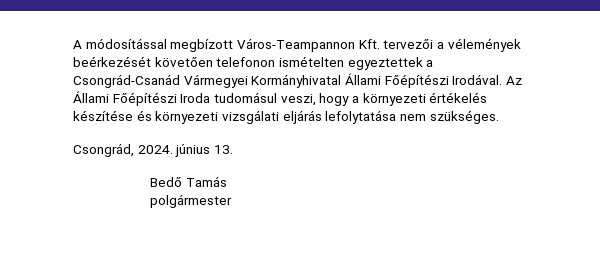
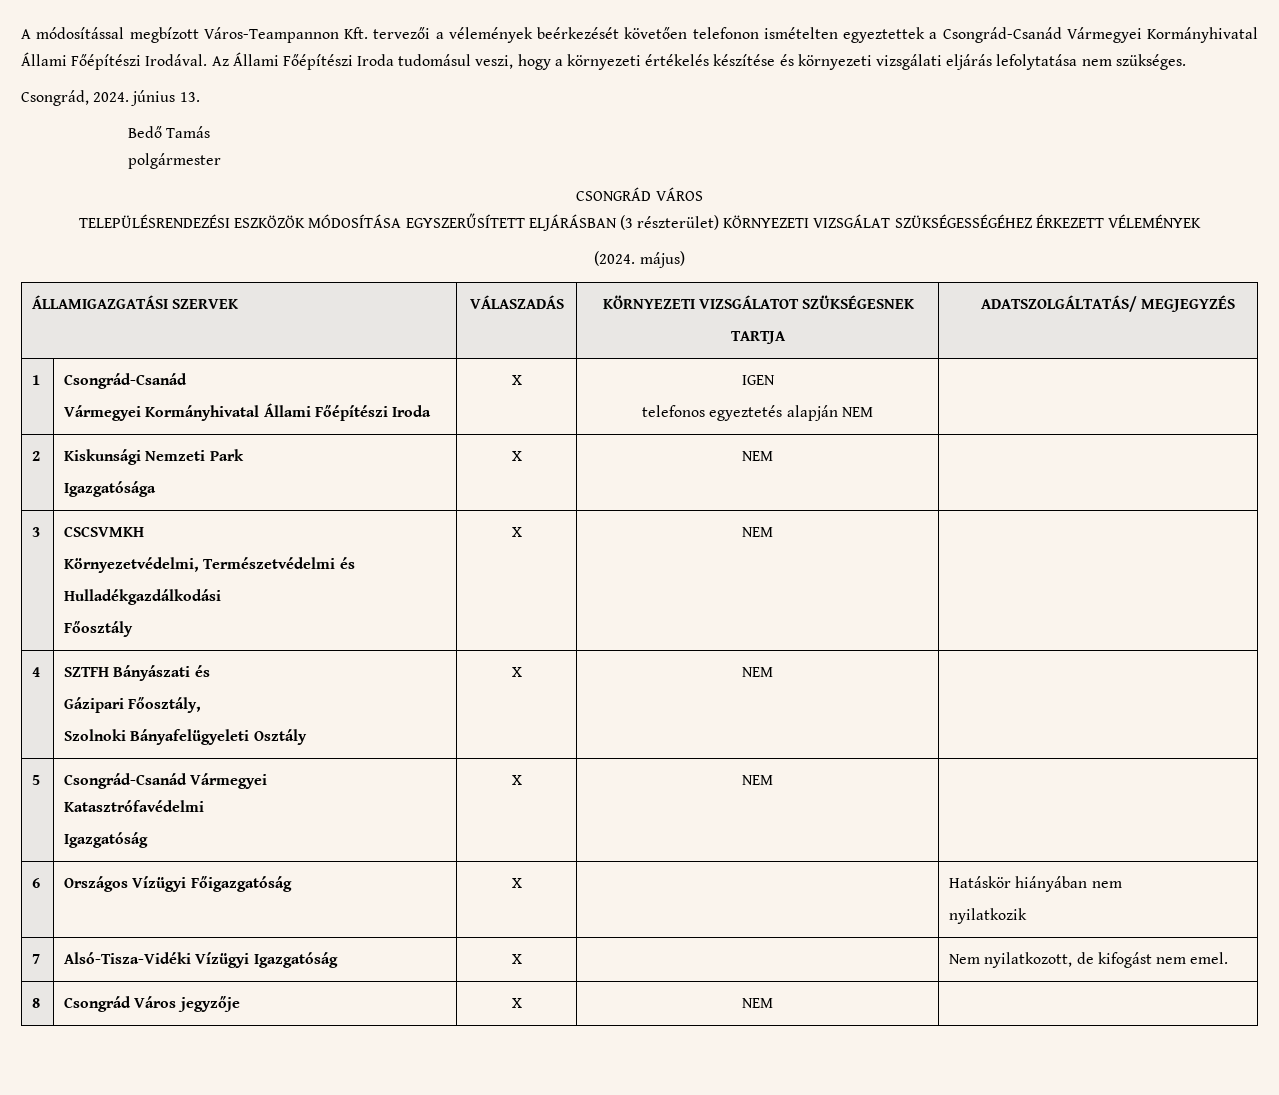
(233, 201) none -> [576,187,703,201] [78,213,1202,231] [594,251,685,268] [32,295,240,309] [469,295,564,309] [603,295,916,309] [730,331,786,344] [981,295,1236,312] [32,375,41,385] [64,373,188,389] [64,403,431,421] [511,375,522,385] [741,375,775,385] [642,405,873,421] [32,451,41,461] [64,449,244,465] [64,481,157,497] [511,451,522,461] [742,451,773,461] [32,527,41,537] [64,526,145,537] [64,557,355,573] [64,589,222,605] [64,621,134,637] [511,527,522,537] [742,527,773,537] [32,667,41,677] [64,665,210,681] [64,697,202,713] [64,729,307,745] [511,667,522,677] [742,667,773,677] [32,775,41,785] [64,773,268,789] [64,800,205,812] [64,832,149,848] [511,775,522,785] [742,775,773,785] [32,878,41,888] [64,876,292,892] [511,878,522,888] [949,876,1122,892] [949,908,1028,924] [32,954,41,964] [64,952,338,968] [511,954,522,964] [949,952,1229,968] [32,998,41,1008] [64,996,240,1012] [511,998,522,1008] [742,998,773,1008] // CSONGRÁD VÁROS // TELEPÜLÉSRENDEZÉSI ESZKÖZÖK MÓDOSÍTÁSA EGYSZERŰSÍTETT ELJÁRÁSBAN (3 részterület) KÖRNYEZETI VIZSGÁLAT SZÜKSÉGESSÉGÉHEZ ÉRKEZETT VÉLEMÉNYEK // (2024. május) // ÁLLAMIGAZGATÁSI SZERVEK | VÁLASZADÁS | KÖRNYEZETI VIZSGÁLATOT SZÜKSÉGESNEK // TARTJA | ADATSZOLGÁLTATÁS/ MEGJEGYZÉS // 1 | Csongrád-Csanád // Vármegyei Kormányhivatal Állami Főépítészi Iroda | X | IGEN // telefonos egyeztetés alapján NEM | // 2 | Kiskunsági Nemzeti Park // Igazgatósága | X | NEM | // 3 | CSCSVMKH // Környezetvédelmi, Természetvédelmi és // Hulladékgazdálkodási // Főosztály | X | NEM | // 4 | SZTFH Bányászati és // Gázipari Főosztály, // Szolnoki Bányafelügyeleti Osztály | X | NEM | // 5 | Csongrád-Csanád Vármegyei // Katasztrófavédelmi // Igazgatóság | X | NEM | // 6 | Országos Vízügyi Főigazgatóság | X | | Hatáskör hiányában nem // nyilatkozik // 7 | Alsó-Tisza-Vidéki Vízügyi Igazgatóság | X | | Nem nyilatkozott, de kifogást nem emel. // 8 | Csongrád Város jegyzője | X | NEM |

